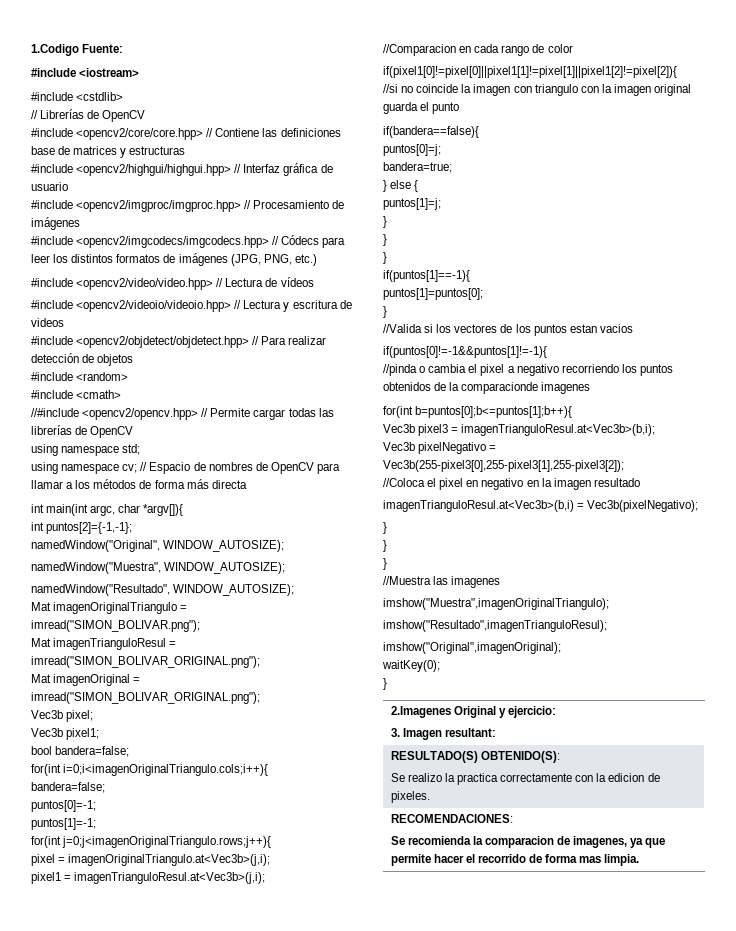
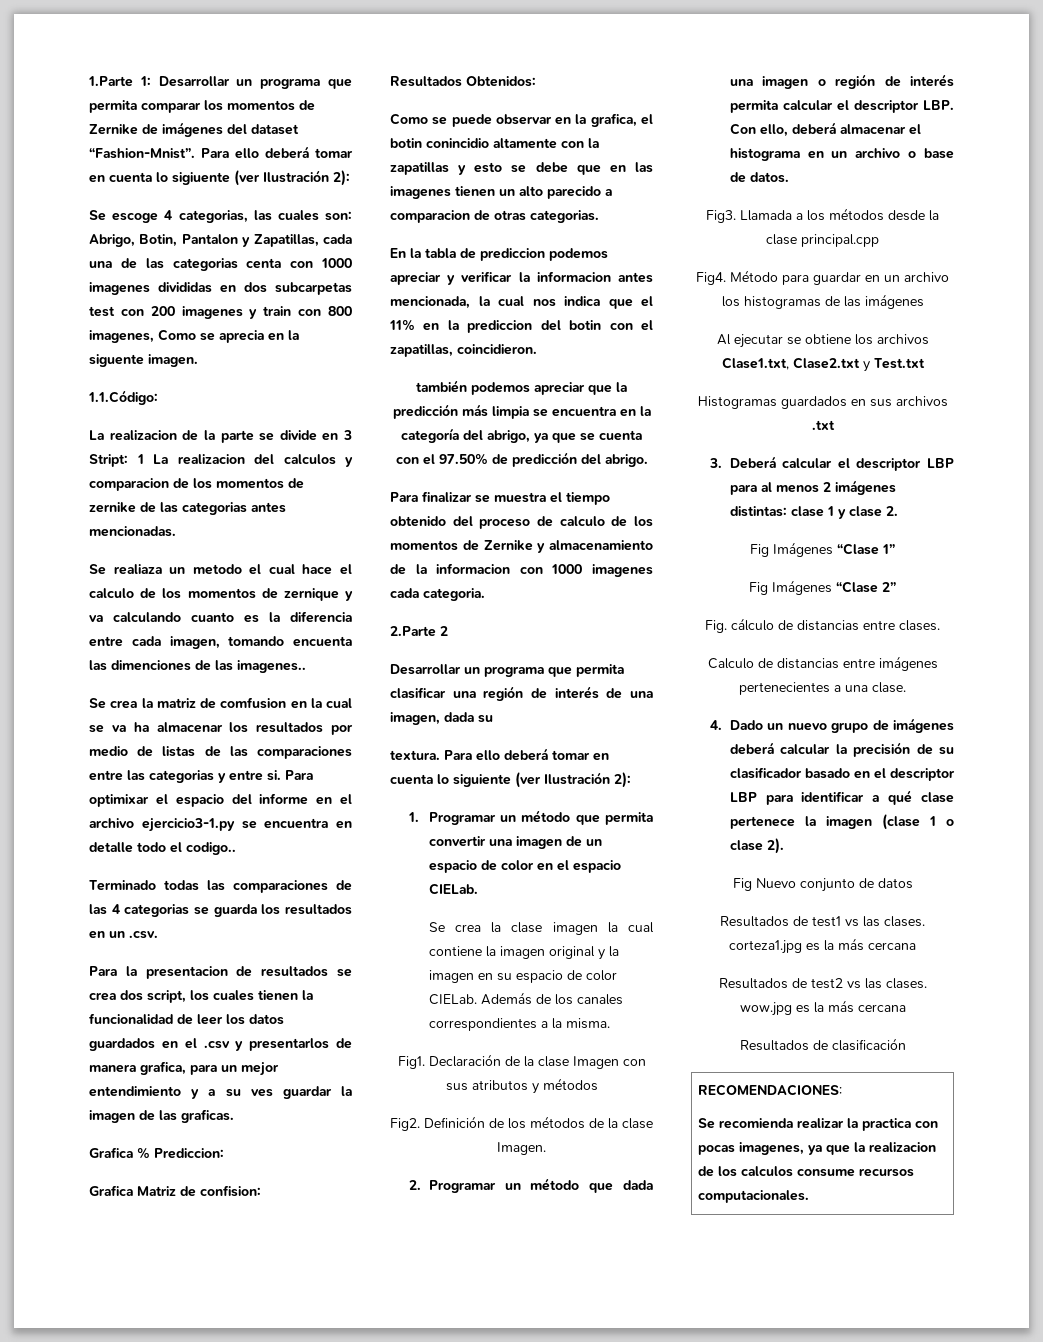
[31,44,124,56] [31,68,140,77] [31,92,124,101] [31,109,146,122] [31,128,341,140] [31,146,186,158] [31,163,333,176] [31,182,68,191] [31,200,345,212] [31,217,80,230] [31,235,346,248] [31,253,317,266] [31,277,314,290] [31,300,352,312] [31,318,64,327] [31,336,327,348] [31,353,134,366] [31,372,129,381] [31,390,122,399] [31,408,334,420] [31,425,134,438] [31,444,141,456] [31,462,340,474] [31,479,247,489] [31,504,184,516] [31,522,133,534] [31,540,285,552] [31,562,286,574] [31,584,295,596] [31,602,188,614] [31,620,200,632] [31,638,177,650] [31,656,260,668] [31,674,141,686] [31,692,260,704] [31,710,94,722] [31,728,100,740] [31,746,130,757] [31,764,269,776] [31,782,105,793] [31,800,96,812] [31,818,96,830] [31,836,272,848] [31,854,271,866] [31,872,266,884] [383,44,573,56] [383,66,677,78] [383,84,692,96] [383,102,460,114] [383,126,479,138] [383,144,441,156] [383,162,452,173] [383,180,419,192] [383,198,441,210] [383,216,387,228] [383,234,387,246] [383,252,387,264] [383,270,470,282] [383,288,483,300] [383,306,387,318] [383,324,633,336] [383,346,547,358] [383,364,673,376] [383,382,591,394] [383,406,573,418] [383,424,656,436] [383,442,497,454] [383,460,624,472] [383,478,640,490] [383,500,699,512] [383,522,387,534] [383,540,387,552] [383,558,387,570] [383,576,501,588] [383,598,609,610] [383,620,607,632] [383,642,561,654] [382,660,440,672] [383,678,387,690] [390,706,556,718] [390,728,496,740] [390,751,560,763] [390,773,660,785] [390,791,430,803] [390,814,513,823] [390,836,666,848] [390,854,640,866] 1.Codigo Fuente: // #include <iostream> // #include <cstdlib> // // Librerías de OpenCV // #include <opencv2/core/core.hpp> // Contiene las definiciones base de matrices y estructuras // #include <opencv2/highgui/highgui.hpp> // Interfaz gráfica de usuario // #include <opencv2/imgproc/imgproc.hpp> // Procesamiento de imágenes // #include <opencv2/imgcodecs/imgcodecs.hpp> // Códecs para leer los distintos formatos de imágenes (JPG, PNG, etc.) // #include <opencv2/video/video.hpp> // Lectura de vídeos // #include <opencv2/videoio/videoio.hpp> // Lectura y escritura de videos // #include <opencv2/objdetect/objdetect.hpp> // Para realizar detección de objetos // #include <random> // #include <cmath> // //#include <opencv2/opencv.hpp> // Permite cargar todas las librerías de OpenCV // using namespace std; // using namespace cv; // Espacio de nombres de OpenCV para llamar a los métodos de forma más directa // int main(int argc, char *argv[]){ // int puntos[2]={-1,-1}; // namedWindow("Original", WINDOW_AUTOSIZE); // namedWindow("Muestra", WINDOW_AUTOSIZE); // namedWindow("Resultado", WINDOW_AUTOSIZE); // Mat imagenOriginalTriangulo = imread("SIMON_BOLIVAR.png"); // Mat imagenTrianguloResul = imread("SIMON_BOLIVAR_ORIGINAL.png"); // Mat imagenOriginal = imread("SIMON_BOLIVAR_ORIGINAL.png"); // Vec3b pixel; // Vec3b pixel1; // bool bandera=false; // for(int i=0;i<imagenOriginalTriangulo.cols;i++){ // bandera=false; // puntos[0]=-1; // puntos[1]=-1; // for(int j=0;j<imagenOriginalTriangulo.rows;j++){ // pixel = imagenOriginalTriangulo.at<Vec3b>(j,i); // pixel1 = imagenTrianguloResul.at<Vec3b>(j,i); // //Comparacion en cada rango de color // if(pixel1[0]!=pixel[0]||pixel1[1]!=pixel[1]||pixel1[2]!=pixel[2]){ // //si no coincide la imagen con triangulo con la imagen original guarda el punto // if(bandera==false){ // puntos[0]=j; // bandera=true; // } else { // puntos[1]=j; // } // } // } // if(puntos[1]==-1){ // puntos[1]=puntos[0]; // } // //Valida si los vectores de los puntos estan vacios // if(puntos[0]!=-1&&puntos[1]!=-1){ // //pinda o cambia el pixel a negativo recorriendo los puntos obtenidos de la comparacionde imagenes // for(int b=puntos[0];b<=puntos[1];b++){ // Vec3b pixel3 = imagenTrianguloResul.at<Vec3b>(b,i); // Vec3b pixelNegativo = Vec3b(255-pixel3[0],255-pixel3[1],255-pixel3[2]); // //Coloca el pixel en negativo en la imagen resultado // imagenTrianguloResul.at<Vec3b>(b,i) = Vec3b(pixelNegativo); // } // } // } // //Muestra las imagenes // imshow("Muestra",imagenOriginalTriangulo); // imshow("Resultado",imagenTrianguloResul); // imshow("Original",imagenOriginal); // waitKey(0); // } // 2.Imagenes Original y ejercicio: // 3. Imagen resultant: // RESULTADO(S) OBTENIDO(S): // Se realizo la practica correctamente con la edicion de pixeles. // RECOMENDACIONES: // Se recomienda la comparacion de imagenes, ya que permite hacer el recorrido de forma mas limpia. -> [88,76,352,89] [89,100,315,113] [89,122,299,137] [89,146,353,159] [89,170,350,186] [89,210,352,223] [89,234,352,247] [89,258,352,271] [89,282,352,295] [89,306,352,319] [89,329,299,343] [89,354,198,367] [88,390,158,405] [89,430,352,443] [89,454,353,467] [89,478,304,491] [89,502,286,515] [89,526,176,537] [89,564,353,575] [89,588,353,601] [89,611,352,623] [89,636,352,649] [89,660,306,673] [89,697,352,709] [89,722,353,735] [89,746,352,759] [89,770,313,783] [89,793,352,807] [89,818,352,832] [89,842,236,855] [89,880,352,893] [89,904,352,917] [89,931,158,939] [89,966,352,979] [89,990,313,1003] [89,1013,284,1025] [89,1038,352,1051] [89,1061,279,1076] [89,1086,352,1099] [89,1109,234,1123] [89,1147,224,1159] [89,1185,261,1197] [390,76,536,87] [390,113,653,127] [390,138,599,149] [390,162,653,175] [390,186,612,199] [390,210,599,223] [390,248,608,261] [390,271,653,285] [390,296,653,309] [389,319,653,333] [390,344,537,357] [416,380,627,395] [392,404,651,419] [401,428,642,443] [395,452,648,467] [390,491,610,505] [390,516,653,529] [390,540,653,553] [390,563,653,577] [390,588,485,601] [390,626,448,637] [390,664,624,677] [390,686,653,701] [390,712,493,725] [390,748,609,761] [390,772,631,788] [408,810,653,825] [428,836,602,849] [428,860,621,873] [428,883,478,895] [428,922,654,935] [428,946,619,960] [428,970,617,983] [428,992,623,1005] [428,1018,610,1031] [397,1054,646,1069] [445,1078,598,1094] [390,1116,653,1131] [497,1142,546,1155] [409,1178,653,1193] [729,74,954,89] [729,100,954,113] [729,122,921,137] [729,148,954,161] [729,172,789,183] [706,208,939,223] [766,234,879,247] [696,270,949,285] [721,294,924,309] [716,334,929,348] [721,357,925,372] [697,396,948,409] [811,420,835,430] [709,456,954,471] [729,480,896,495] [729,506,898,519] [750,542,895,557] [749,580,896,595] [705,618,940,633] [707,656,938,671] [739,682,906,695] [710,718,954,733] [729,742,954,757] [729,767,955,781] [729,790,954,805] [729,814,954,830] [729,838,784,854] [732,878,913,892] [720,916,925,927] [729,938,916,954] [718,978,927,989] [739,1000,906,1016] [739,1038,906,1051] [697,1084,842,1096] [697,1118,938,1131] [697,1142,936,1155] [697,1166,914,1177] [697,1190,809,1203] 1.Parte 1: Desarrollar un programa que permita comparar los momentos de Zernike de imágenes del dataset “Fashion-Mnist”. Para ello deberá tomar en cuenta lo sigiuente (ver Ilustración 2): // Se escoge 4 categorias, las cuales son: Abrigo, Botin, Pantalon y Zapatillas, cada una de las categorias centa con 1000 imagenes divididas en dos subcarpetas test con 200 imagenes y train con 800 imagenes, Como se aprecia en la siguente imagen. // 1.1.Código: // La realizacion de la parte se divide en 3 Stript: 1 La realizacion del calculos y comparacion de los momentos de zernike de las categorias antes mencionadas. // Se realiaza un metodo el cual hace el calculo de los momentos de zernique y va calculando cuanto es la diferencia entre cada imagen, tomando encuenta las dimenciones de las imagenes.. // Se crea la matriz de comfusion en la cual se va ha almacenar los resultados por medio de listas de las comparaciones entre las categorias y entre si. Para optimixar el espacio del informe en el archivo ejercicio3-1.py se encuentra en detalle todo el codigo.. // Terminado todas las comparaciones de las 4 categorias se guarda los resultados en un .csv. // Para la presentacion de resultados se crea dos script, los cuales tienen la funcionalidad de leer los datos guardados en el .csv y presentarlos de manera grafica, para un mejor entendimiento y a su ves guardar la imagen de las graficas. // Grafica % Prediccion: // Grafica Matriz de confision: // Resultados Obtenidos: // Como se puede observar en la grafica, el botin conincidio altamente con la zapatillas y esto se debe que en las imagenes tienen un alto parecido a comparacion de otras categorias. // En la tabla de prediccion podemos apreciar y verificar la informacion antes mencionada, la cual nos indica que el 11% en la prediccion del botin con el zapatillas, coincidieron. // también podemos apreciar que la predicción más limpia se encuentra en la categoría del abrigo, ya que se cuenta con el 97.50% de predicción del abrigo. // Para finalizar se muestra el tiempo obtenido del proceso de calculo de los momentos de Zernike y almacenamiento de la informacion con 1000 imagenes cada categoria. // 2.Parte 2 // Desarrollar un programa que permita clasificar una región de interés de una imagen, dada su // textura. Para ello deberá tomar en cuenta lo siguiente (ver Ilustración 2): // 1. Programar un método que permita convertir una imagen de un espacio de color en el espacio CIELab. // Se crea la clase imagen la cual contiene la imagen original y la imagen en su espacio de color CIELab. Además de los canales correspondientes a la misma. // Fig1. Declaración de la clase Imagen con sus atributos y métodos // Fig2. Definición de los métodos de la clase Imagen. // 2. Programar un método que dada una imagen o región de interés permita calcular el descriptor LBP. Con ello, deberá almacenar el histograma en un archivo o base de datos. // Fig3. Llamada a los métodos desde la clase principal.cpp // Fig4. Método para guardar en un archivo los histogramas de las imágenes // Al ejecutar se obtiene los archivos Clase1.txt, Clase2.txt y Test.txt // Histogramas guardados en sus archivos .txt // 3. Deberá calcular el descriptor LBP para al menos 2 imágenes distintas: clase 1 y clase 2. // Fig Imágenes “Clase 1” // Fig Imágenes “Clase 2” // Fig. cálculo de distancias entre clases. // Calculo de distancias entre imágenes pertenecientes a una clase. // 4. Dado un nuevo grupo de imágenes deberá calcular la precisión de su clasificador basado en el descriptor LBP para identificar a qué clase pertenece la imagen (clase 1 o clase 2). // Fig Nuevo conjunto de datos // Resultados de test1 vs las clases. corteza1.jpg es la más cercana // Resultados de test2 vs las clases. wow.jpg es la más cercana // Resultados de clasificación // RECOMENDACIONES: // Se recomienda realizar la practica con pocas imagenes, ya que la realizacion de los calculos consume recursos computacionales.

